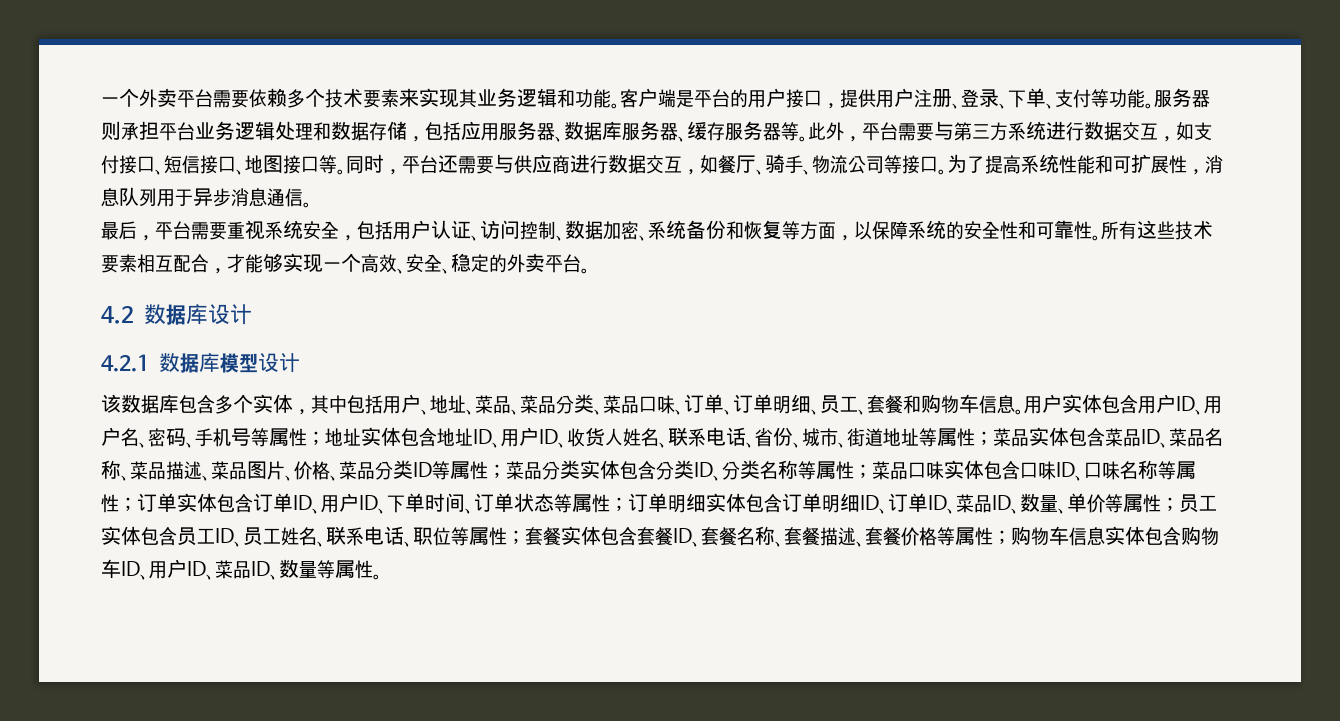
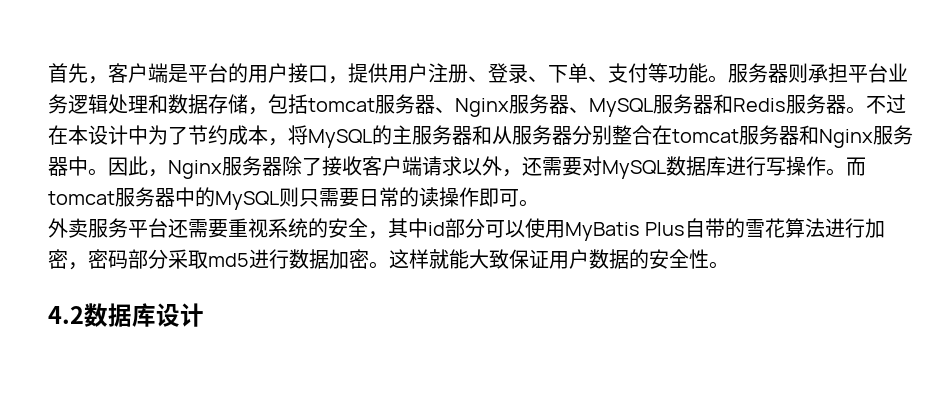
[101,88,620,109] 一个外卖平台需要依赖多个技术要素来实现其业务逻辑和功能。 -> [48,63,108,84] 首先，
[461,121,1212,142] [101,154,1223,175] [101,187,312,208] [101,220,1213,241] [101,253,590,274] [101,304,252,325] [101,352,300,373] [101,394,1222,415] [101,427,1223,448] [101,460,1196,481] [101,493,1217,514] [101,526,1219,547] [101,559,382,580] 应用服务器、数据库服务器、缓存服务器等。此外，平台需要与第三方系统进行数据交互，如支付接口、短信接口、地图接口等。同时，平台还需要与供应商进行数据交互，如餐厅、骑手、物流公司等接口。为了提高系统性能和可扩展性，消息队列用于异步消息通信。 // 最后，平台需要重视系统安全，包括用户认证、访问控制、数据加密、系统备份和恢复等方面，以保障系统的安全性和可靠性。所有这些技术要素相互配合，才能够实现一个高效、安全、稳定的外卖平台。 // 4.2数据库设计 // 4.2.1数据库模型设计 // 该数据库包含多个实体，其中包括用户、地址、菜品、菜品分类、菜品口味、订单、订单明细、员工、套餐和购物车信息。用户实体包含用户ID、用户名、密码、手机号等属性；地址实体包含地址ID、用户ID、收货人姓名、联系电话、省份、城市、街道地址等属性；菜品实体包含菜品ID、菜品名称、菜品描述、菜品图片、价格、菜品分类ID等属性；菜品分类实体包含分类ID、分类名称等属性；菜品口味实体包含口味ID、口味名称等属性；订单实体包含订单ID、用户ID、下单时间、订单状态等属性；订单明细实体包含订单明细ID、订单ID、菜品ID、数量、单价等属性；员工实体包含员工ID、员工姓名、联系电话、职位等属性；套餐实体包含套餐ID、套餐名称、套餐描述、套餐价格等属性；购物车信息实体包含购物车ID、用户ID、菜品ID、数量等属性。 -> [308,94,906,117] [48,125,913,148] [48,156,866,179] [48,187,539,210] [48,218,886,241] [48,249,729,270] [48,303,204,327] tomcat服务器、Nginx服务器、MySQL服务器和Redis服务器。不过在本设计中为了节约成本，将MySQL的主服务器和从服务器分别整合在tomcat服务器和Nginx服务器中。因此，Nginx服务器除了接收客户端请求以外，还需要对MySQL数据库进行写操作。而tomcat服务器中的MySQL则只需要日常的读操作即可。 // 外卖服务平台还需要重视系统的安全，其中id部分可以使用MyBatis Plus自带的雪花算法进行加密，密码部分采取md5进行数据加密。这样就能大致保证用户数据的安全性。 // 4.2数据库设计

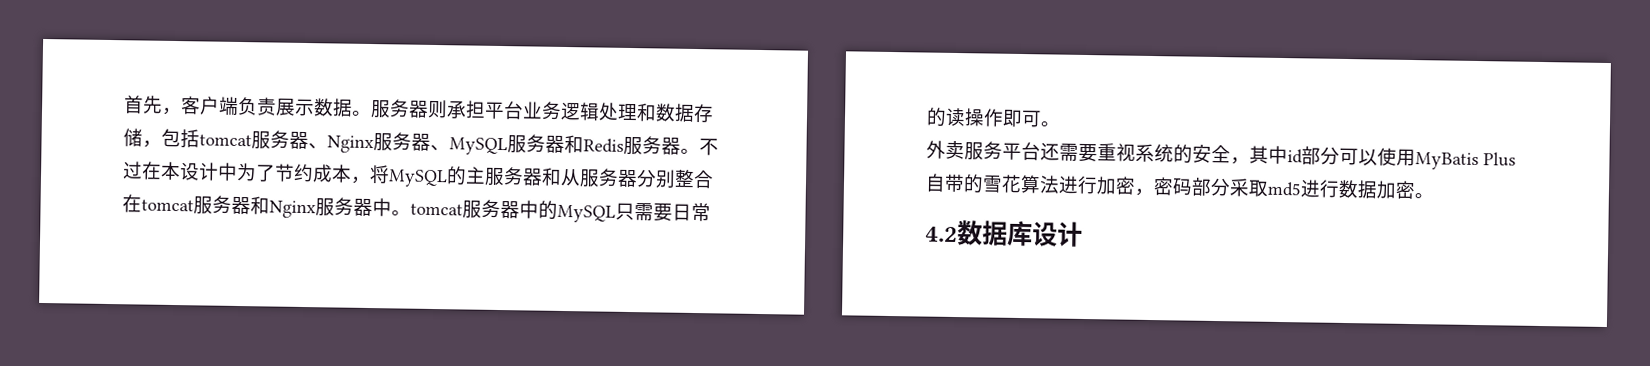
[168,63,708,84] 是平台的用户接口，提供用户注册、登录、下单、支付等功能 -> [237,96,353,117] 负责展示数据
[108,156,866,179] 因此，Nginx服务器除了接收客户端请求以外，还需要对MySQL数据库进行写操作。而 -> (411, 213) none
[279,187,299,207] 则 -> (616, 213) none
[389,249,729,269] 这样就能大致保证用户数据的安全性。 -> (1434, 196) none

